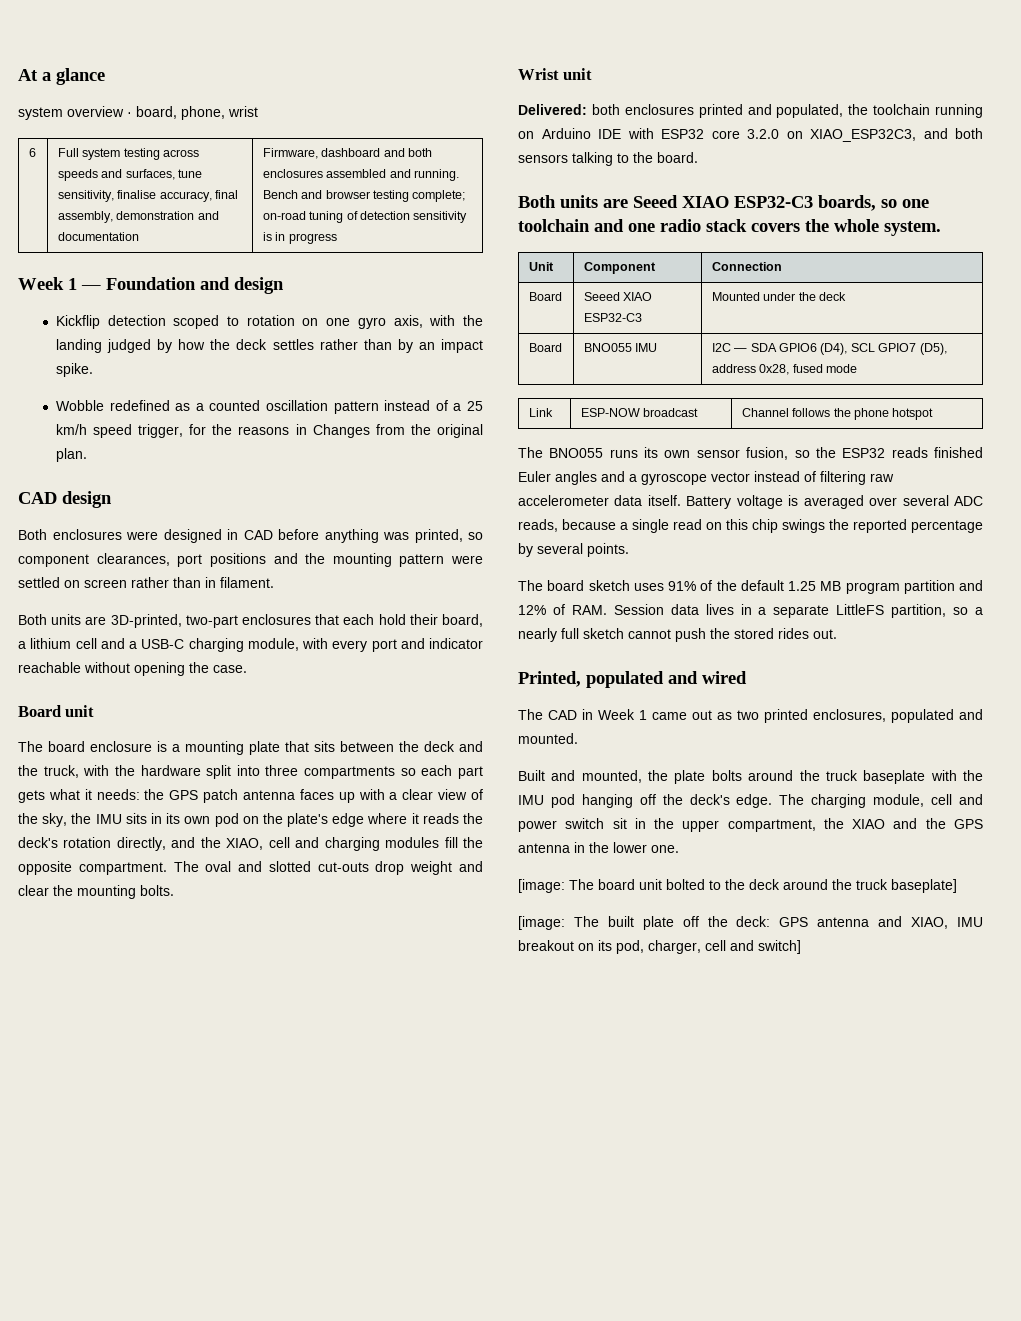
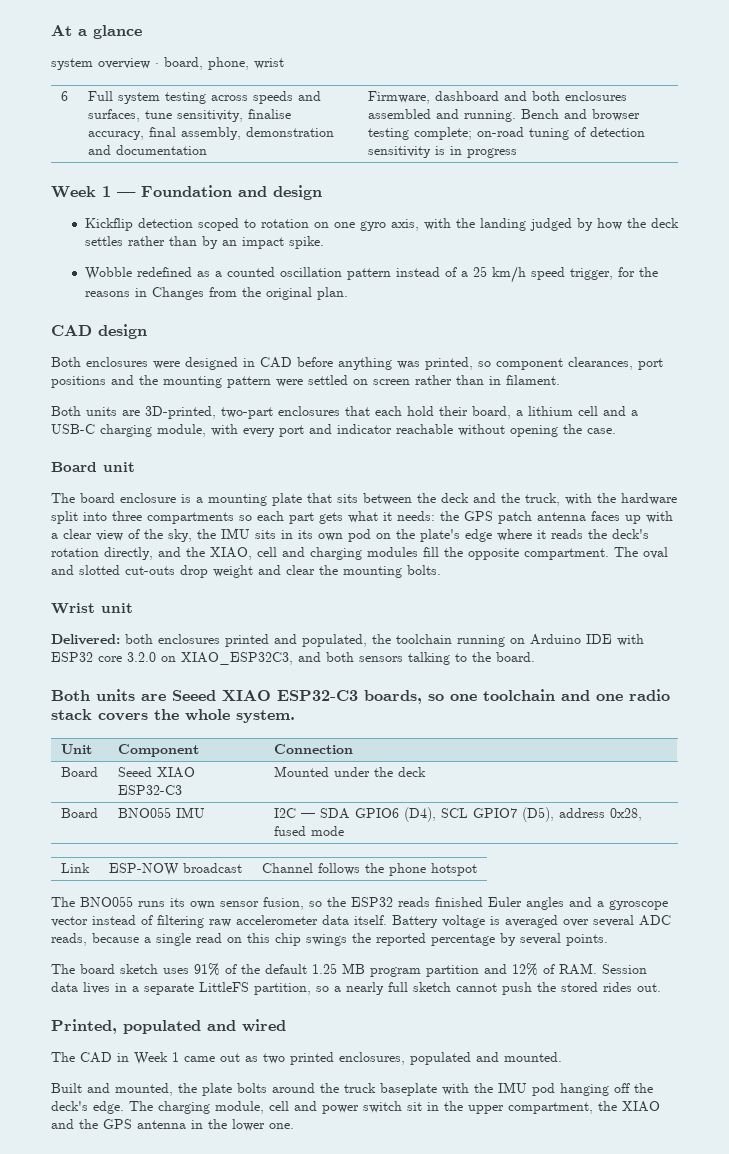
[518,879,957,893] [518,916,984,930] [518,940,801,954] // [image: The board unit bolted to the deck around the truck baseplate] // [image: The built plate off the deck: GPS antenna and XIAO, IMU breakout on its pod, charger, cell and switch] -> (294, 1126) none

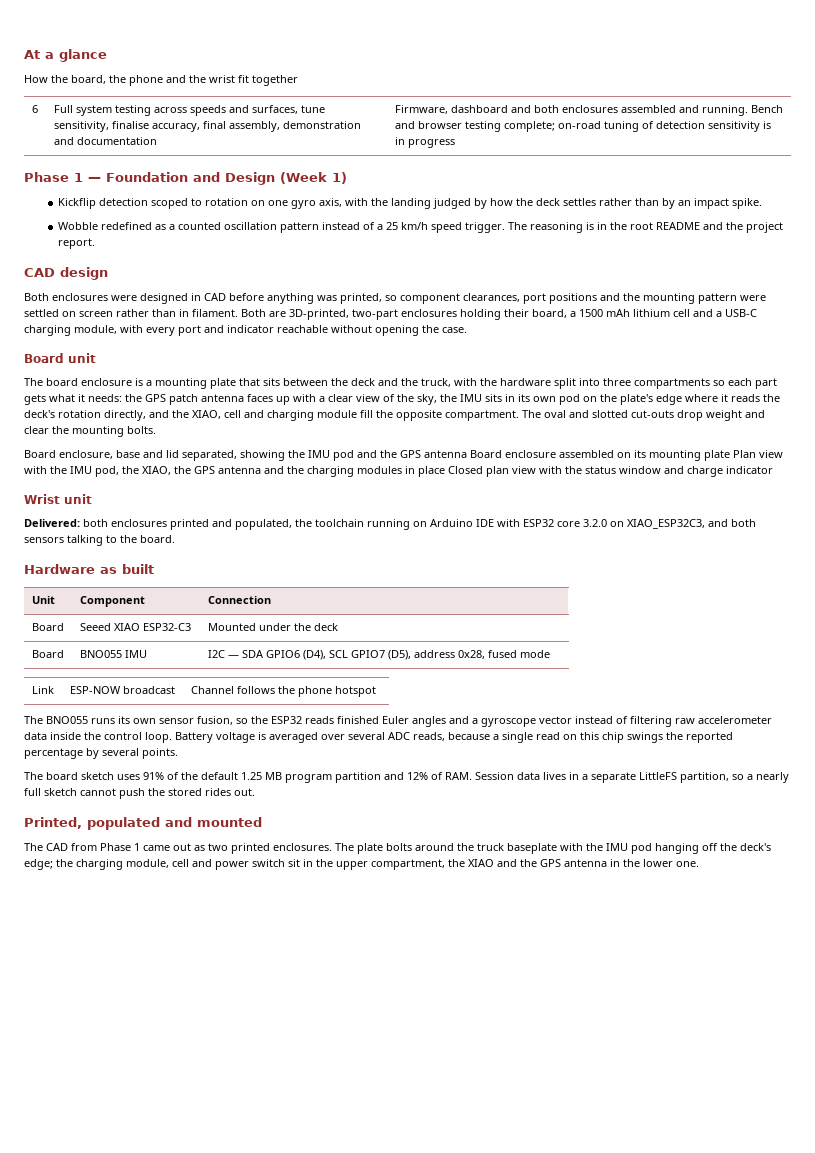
[51,57,249,70] system overview · board, phone, -> [24,75,206,86] How the board, the phone and the
(284, 63) none -> [238,75,298,86] fit together
[51,186,96,198] Week -> [24,172,69,182] Phase
[273,185,322,200] design -> [225,172,347,185] Design (Week 1)
[569,267,658,280] [84,287,348,300] trigger, for the reasons in Changes from the original plan. -> [464,222,783,233] [57,238,95,249] trigger. The reasoning is in the root README and the project report.
[51,406,117,416] // Both units -> [241,309,266,317] Both
[345,406,434,416] that each hold -> [460,309,501,320] holding
(523, 413) none -> [579,309,630,317] 1500 mAh
[367,547,418,557] modules -> [317,410,357,418] module
(441, 570) none -> [24,450,783,461] [24,466,773,477] // Board enclosure, base and lid separated, showing the IMU pod and the GPS antenna Board enclosure assembled on its mounting plate Plan view with the IMU pod, the XIAO, the GPS antenna and the charging modules in place Closed plan view with the status window and charge indicator
[51,689,670,704] [51,709,295,723] Both units are Seeed XIAO ESP32-C3 boards, so one toolchain and one radio stack covers the whole system. -> [24,564,154,574] Hardware as built
[354,915,387,925] itself. -> [50,732,172,743] inside the control loop.
[242,1019,286,1032] wired -> [197,817,262,827] mounted
[117,1052,168,1065] in Week -> [71,843,131,851] from Phase
[339,1052,562,1065] [51,1083,197,1096] enclosures, populated and mounted. // Built and mounted, the -> [273,843,354,851] enclosures. The
[93,1101,153,1114] edge. The -> [24,859,73,870] edge; the

